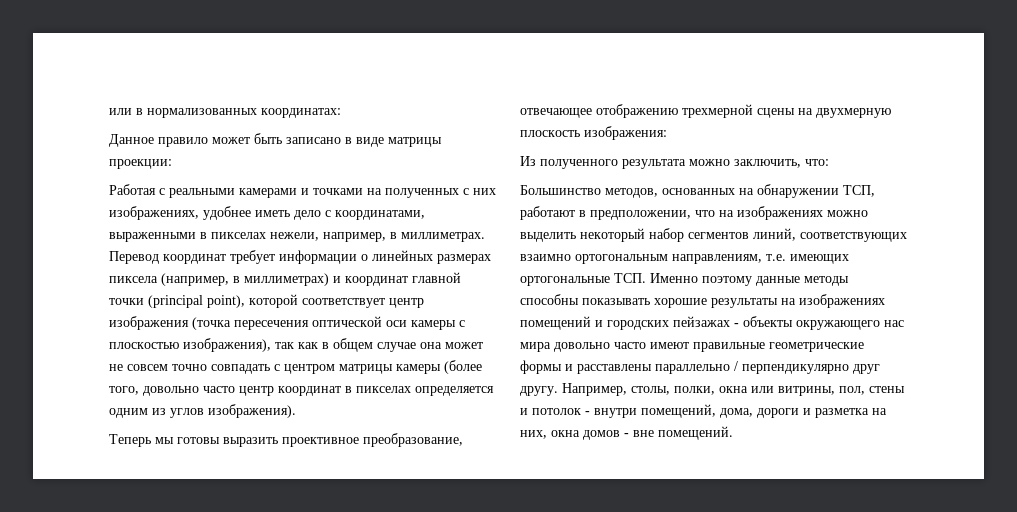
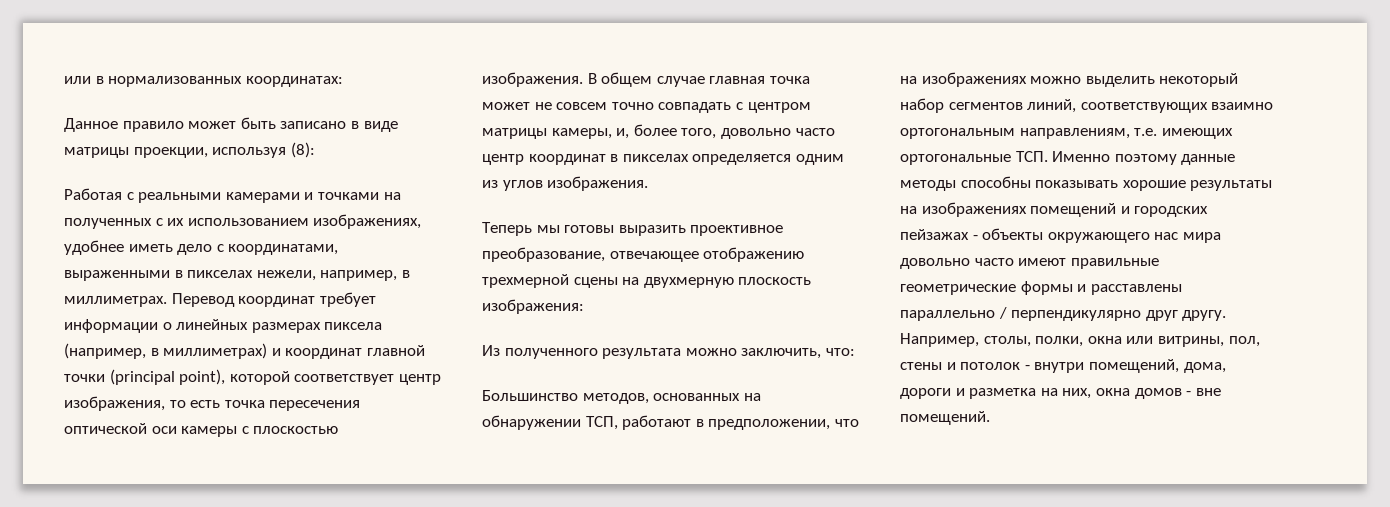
[109,159,172,169] проекции: -> [133,142,315,158] проекции, используя (8):
[473,188,496,195] них -> [167,218,309,226] их использованием
[109,316,231,330] изображения (точка -> [64,396,265,411] изображения, то есть точка
[183,338,442,352] изображения), так как в общем случае она -> [482,72,810,87] изображения. В общем случае главная точка
[396,360,482,374] камеры (более -> [551,124,677,139] камеры, и, более
[208,404,296,418] изображения). -> [547,176,649,191] изображения.

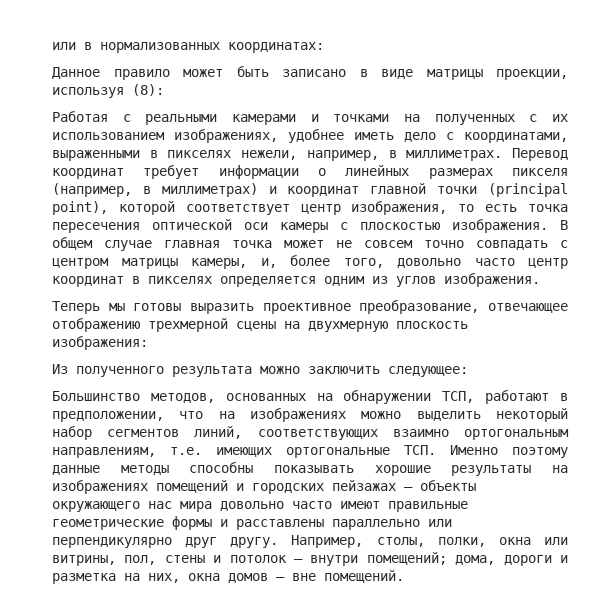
[187,270,254,278] пикселах -> [167,150,232,158] пикселях
[324,322,383,330] пиксела -> [511,168,568,176] пикселя
[622,154,689,162] пикселах -> [148,276,212,284] пикселях
[741,348,855,359] заключить, что: -> [308,366,468,377] заключить следующее:
[972,235,978,240] - -> [404,487,413,491] —
[998,307,1007,319] / -> [428,519,452,527] или
[1024,359,1179,373] - внутри помещений, -> [294,552,447,566] — внутри помещений;
[1186,391,1192,396] - -> [276,577,285,581] —

